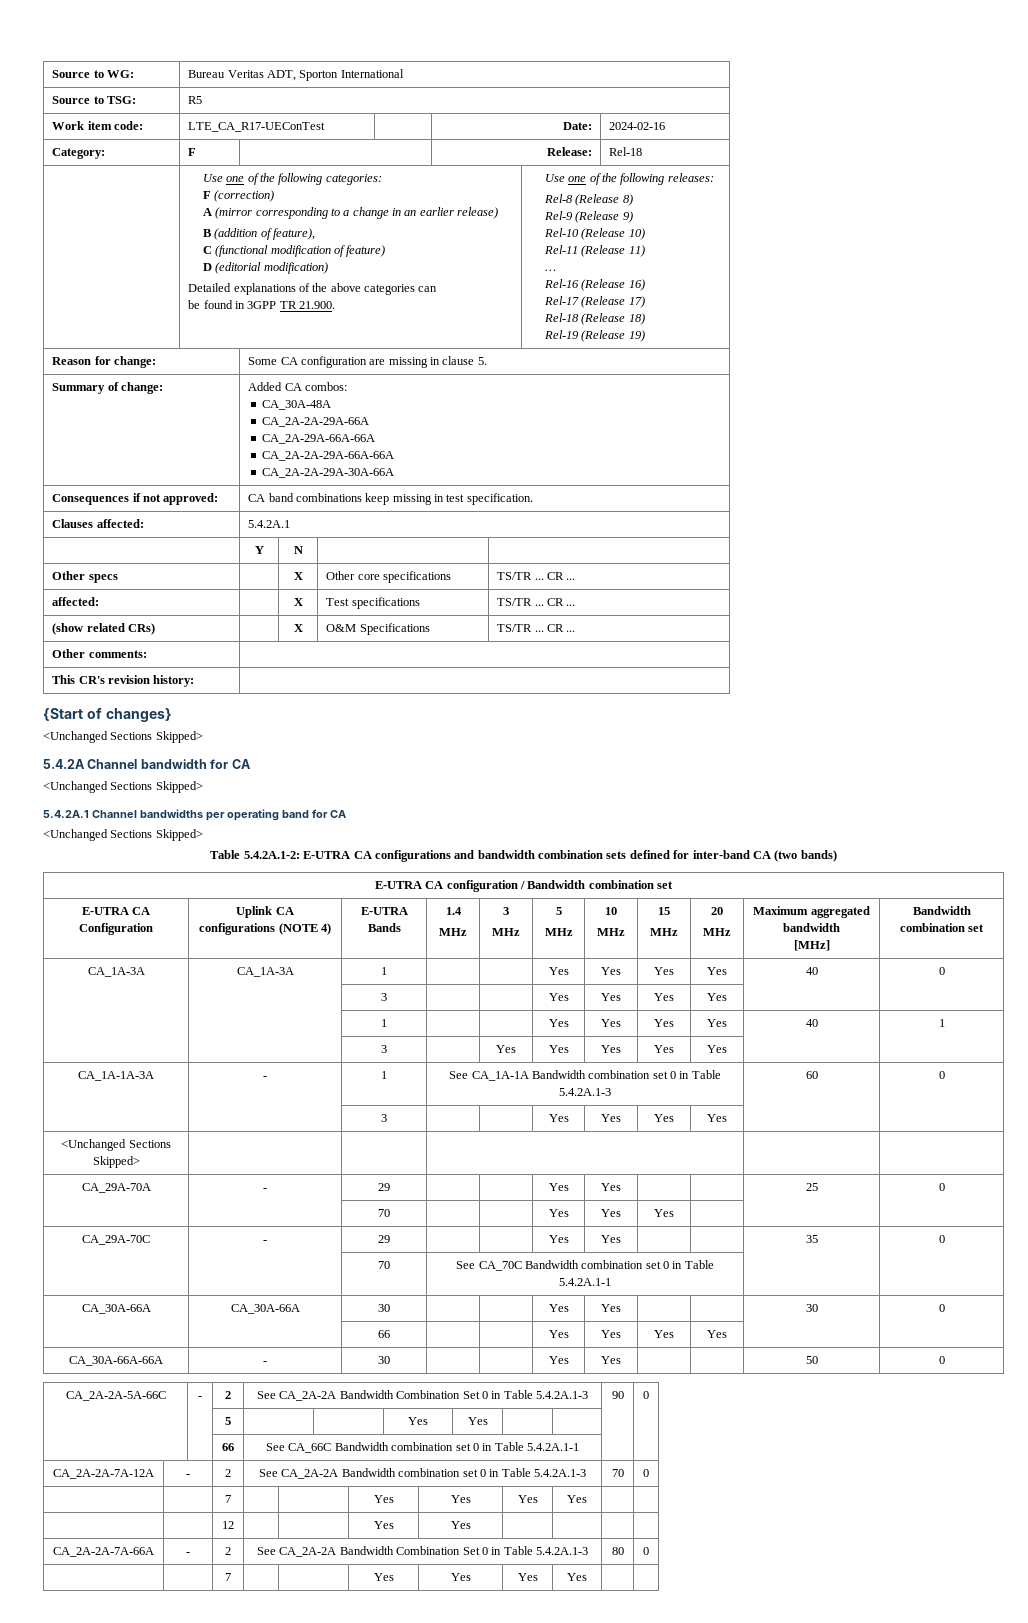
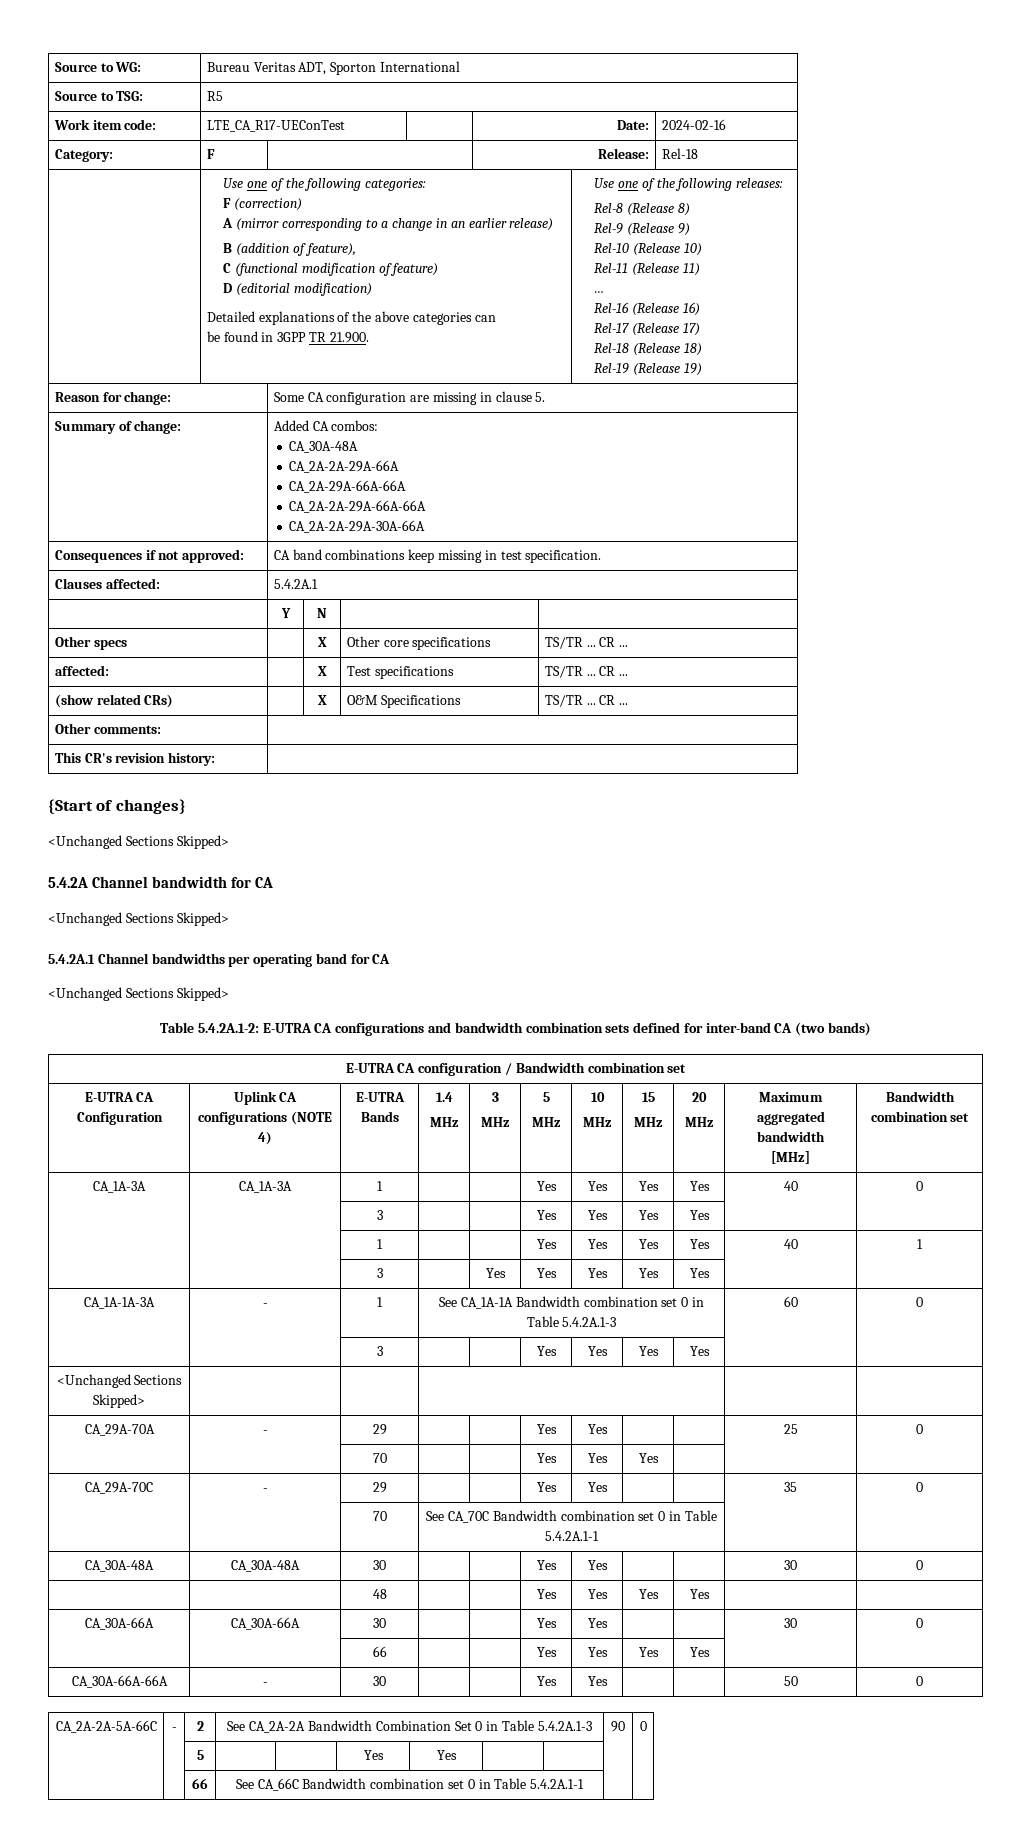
(611, 1282) none -> [85,1560,154,1572] [231,1560,300,1572] [373,1560,386,1570] [536,1560,557,1570] [587,1560,608,1570] [784,1560,797,1570] [916,1560,923,1570] [372,1589,387,1599] [536,1589,557,1599] [587,1589,608,1599] [638,1589,659,1599] [689,1589,710,1599] // CA_30A-48A | CA_30A-48A | 30 | | | Yes | Yes | | | 30 | 0 // | | 48 | | | Yes | Yes | Yes | Yes | |
[53,1469,154,1479] [186,1474,190,1477] [225,1469,231,1477] [259,1468,586,1479] [611,1469,624,1477] [643,1469,649,1477] [225,1495,231,1503] [373,1495,394,1503] [450,1495,471,1503] [517,1495,538,1503] [567,1495,587,1503] [222,1521,234,1529] [373,1521,394,1529] [450,1521,471,1529] [53,1547,154,1557] [186,1552,190,1555] [225,1547,231,1555] [257,1546,588,1557] [611,1547,624,1555] [643,1547,649,1555] [225,1573,231,1581] [373,1573,394,1581] [450,1573,471,1581] [517,1573,538,1581] [567,1573,587,1581] // CA_2A-2A-7A-12A | - | 2 | See CA_2A-2A Bandwidth combination set 0 in Table 5.4.2A.1-3 | 70 | 0 // | | 7 | | | Yes | Yes | Yes | Yes | | // | | 12 | | | Yes | Yes | | | | // CA_2A-2A-7A-66A | - | 2 | See CA_2A-2A Bandwidth Combination Set 0 in Table 5.4.2A.1-3 | 80 | 0 // | | 7 | | | Yes | Yes | Yes | Yes | | -> (585, 1784) none

